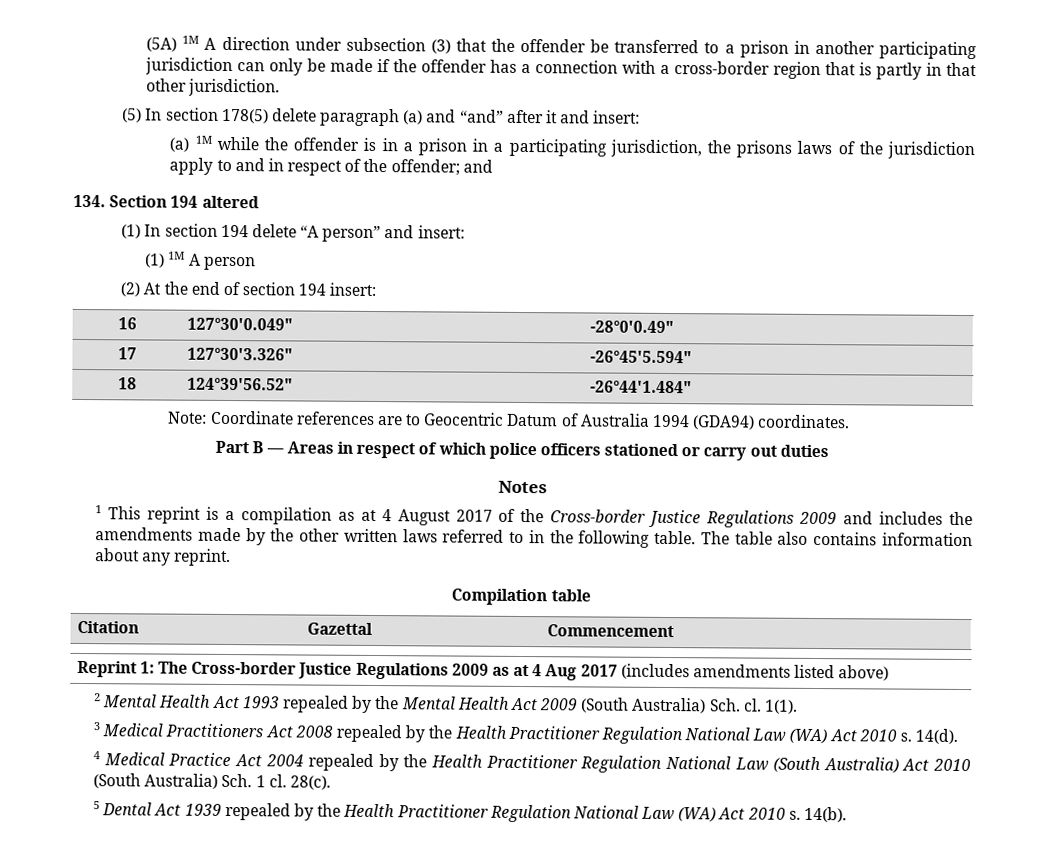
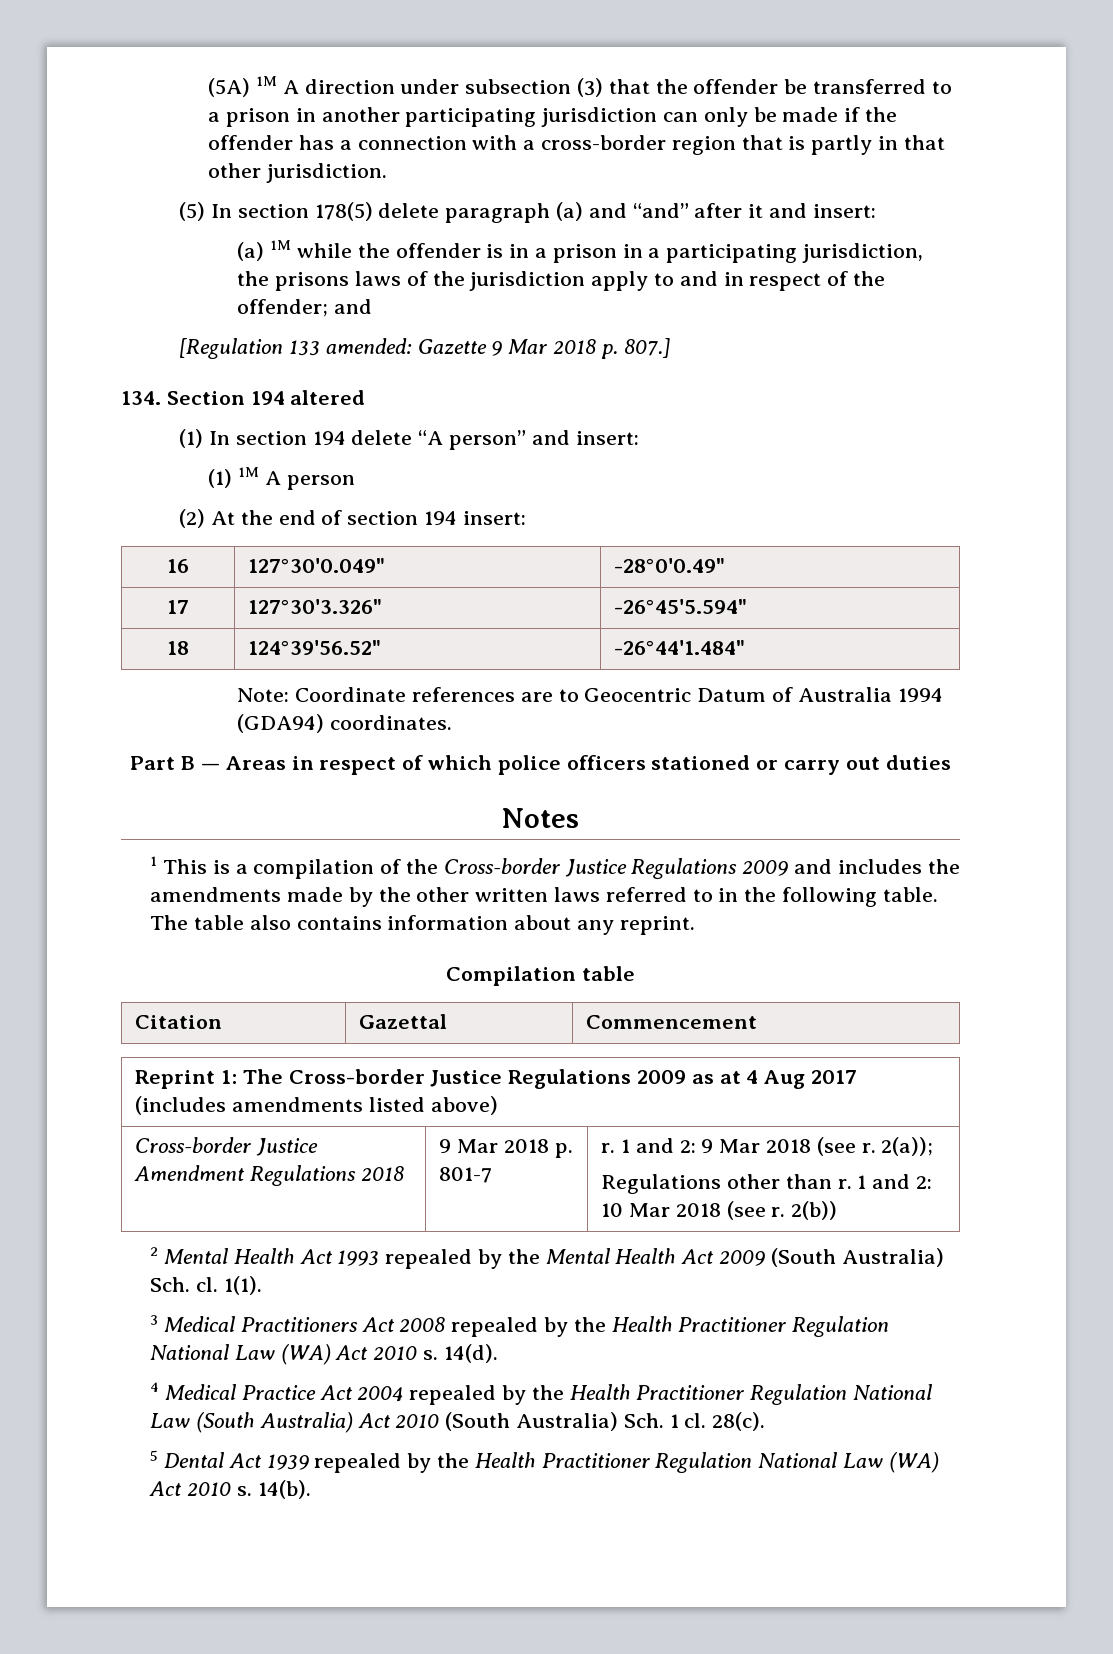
(493, 166) none -> [179,338,670,359] // [Regulation 133 amended: Gazette 9 Mar 2018 p. 807.]
[146,506,201,524] reprint -> (207, 866) none
[337,509,493,526] as at 4 August 2017 -> (375, 869) none
(890, 673) none -> [135,1137,318,1156] [134,1165,404,1186] [439,1139,573,1158] [439,1167,493,1183] [601,1137,934,1156] [601,1174,932,1194] [601,1201,838,1220] // Cross-border Justice Amendment Regulations 2018 | 9 Mar 2018 p. 801-7 | r. 1 and 2: 9 Mar 2018 (see r. 2(a)); // Regulations other than r. 1 and 2: 10 Mar 2018 (see r. 2(b))

